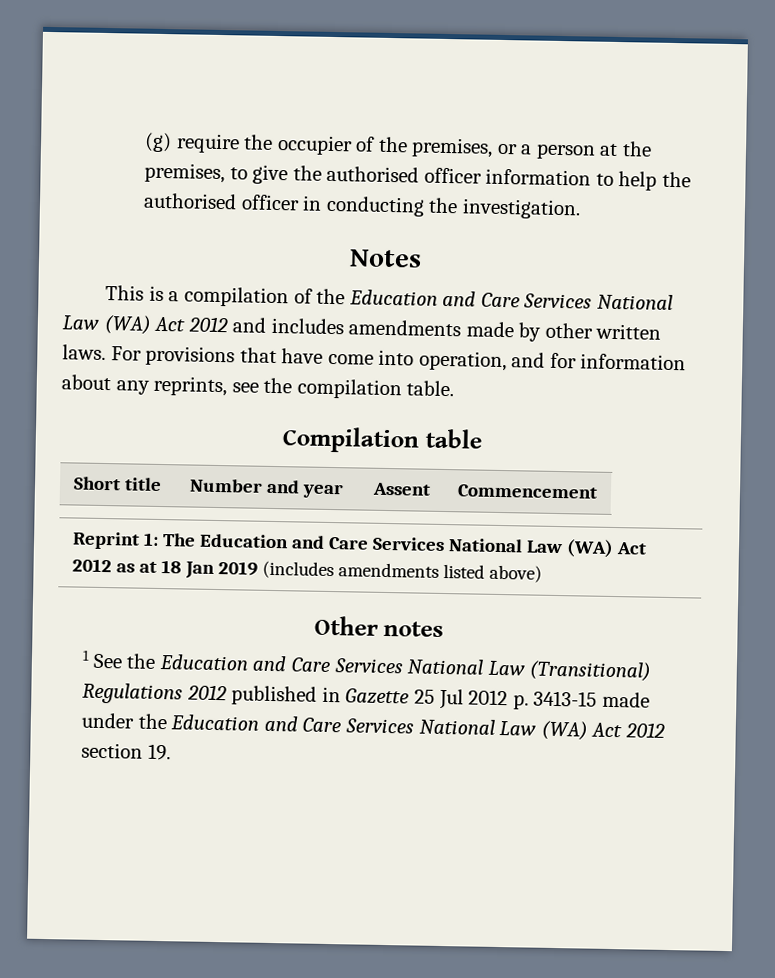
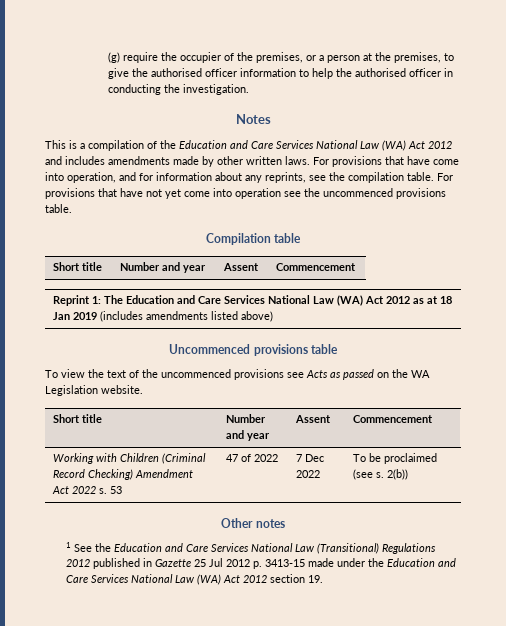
(455, 388) none -> [437,173,453,181] [45,188,446,199] [45,204,72,213] For provisions that have not yet come into operation see the uncommenced provisions table.
(542, 573) none -> [169,344,338,356] [45,369,430,380] [45,385,143,396] [53,414,103,423] [226,414,267,423] [226,430,271,441] [295,415,332,423] [353,415,434,423] [53,453,207,464] [53,469,194,480] [52,486,123,494] [226,454,279,462] [296,454,325,462] [296,470,321,478] [353,453,438,464] [353,469,409,480] // Uncommenced provisions table // To view the text of the uncommenced provisions see Acts as passed on the WA Legislation website. // Short title | Number and year | Assent | Commencement // Working with Children (Criminal Record Checking) Amendment Act 2022 s. 53 | 47 of 2022 | 7 Dec 2022 | To be proclaimed (see s. 2(b))

